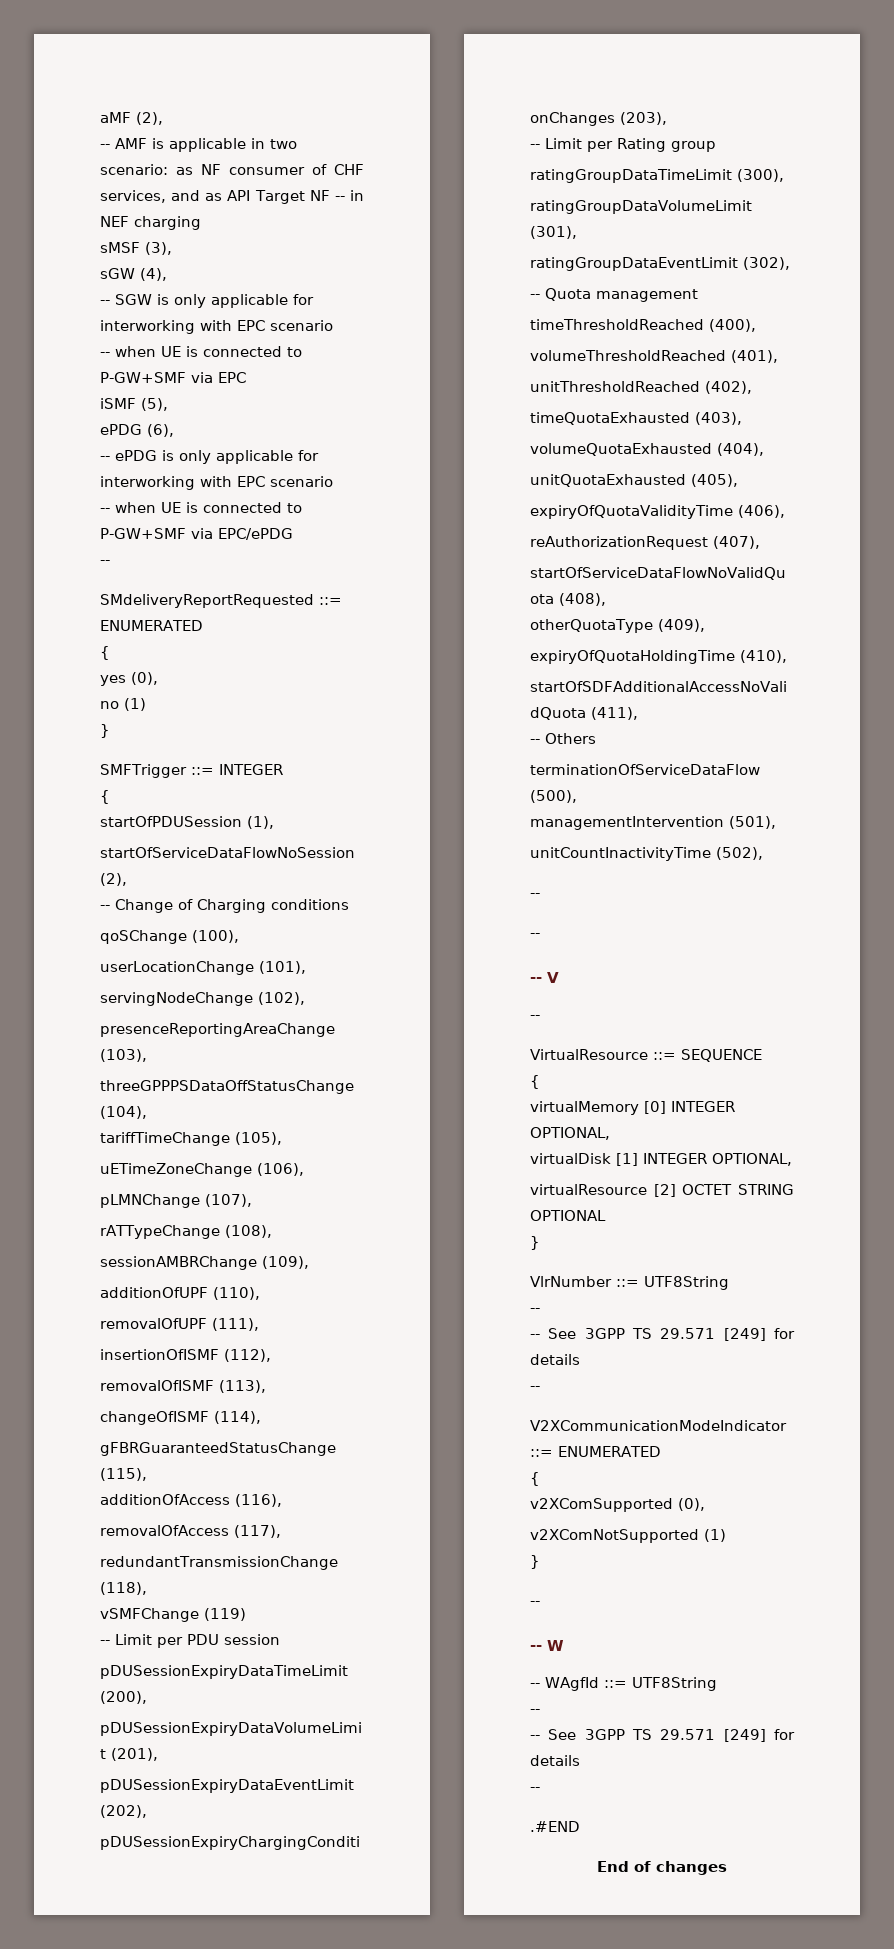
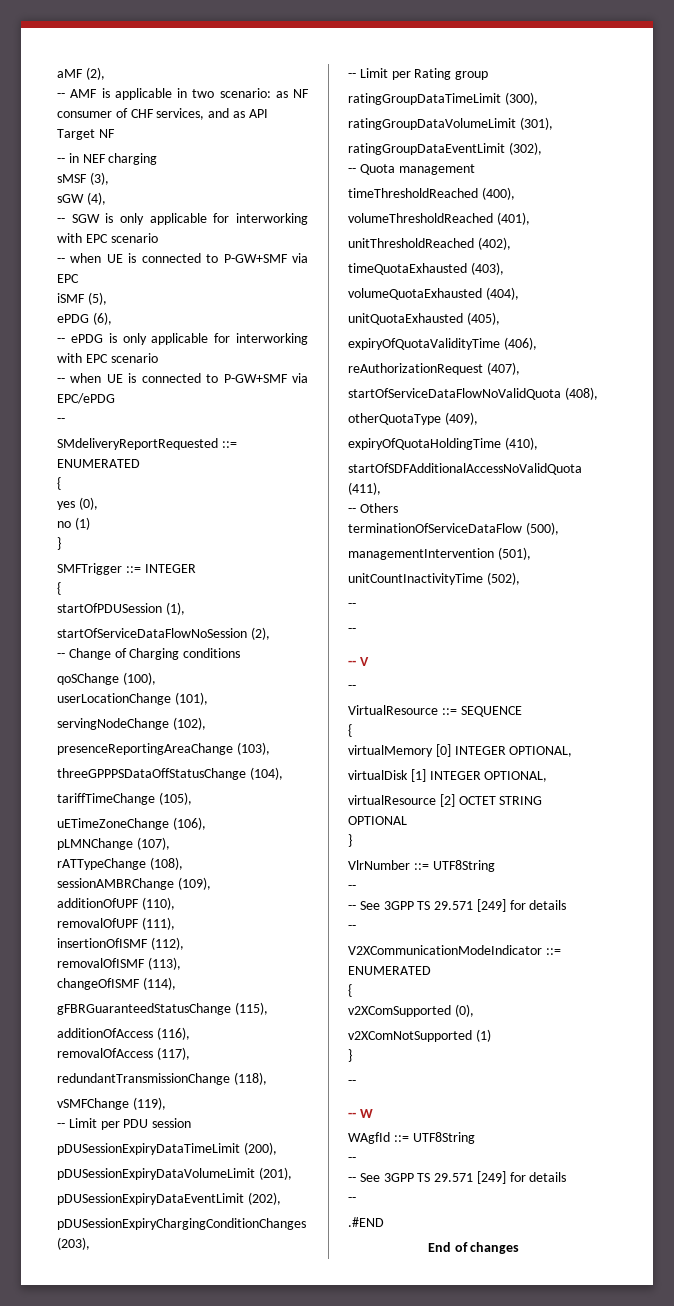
(330, 195) none -> (115, 133) //
[204,1608,246,1621] (119) -> [132,1097,166,1110] (119),
[530,1683,540,1688] -- -> (373, 1113) none

